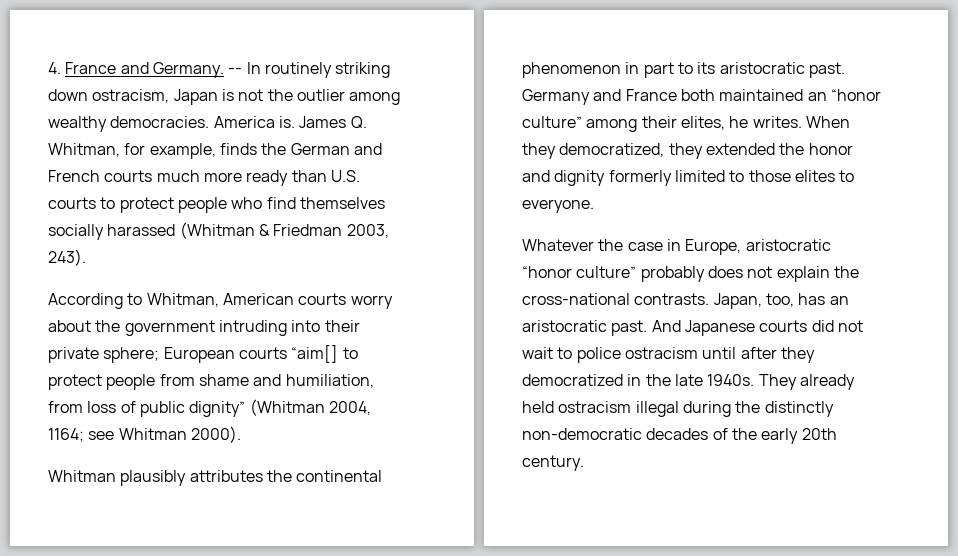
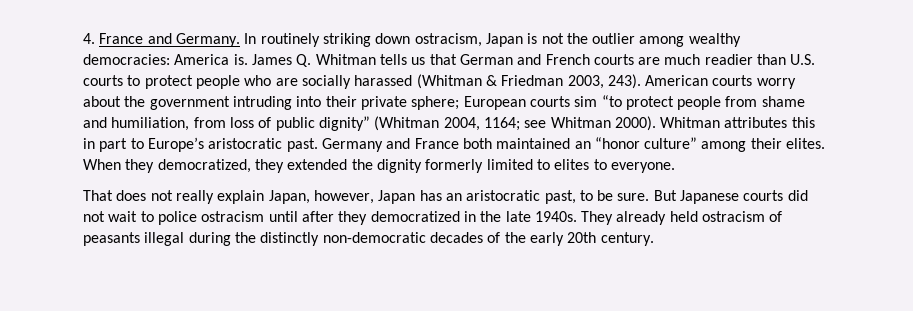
[228,68,243,74] -- -> (240, 40) none
[110,116,210,128] democracies. -> [83,54,170,65] democracies:
[48,143,287,159] Whitman, for example, finds the -> [315,54,457,65] Whitman tells us that
[156,170,289,186] much more ready -> [638,54,753,65] are much readier
[266,197,385,209] find themselves -> [275,78,298,86] are
[48,293,219,309] // According to Whitman, -> (641, 81) none
[291,345,358,363] “aim[] to -> [574,95,622,107] sim “to
[48,470,383,486] [522,62,621,78] // Whitman plausibly attributes the continental phenomenon -> [660,117,815,128] Whitman attributes this
[697,62,716,74] its -> [147,137,204,152] Europe’s
[680,116,802,130] elites, he writes. -> [786,138,826,149] elites.
[808,143,853,155] [522,170,550,182] honor and -> (373, 164) none
[748,170,791,182] those -> (550, 164) none
[522,239,831,255] [522,266,859,282] [522,293,849,309] [522,320,681,336] Whatever the case in Europe, aristocratic “honor culture” probably does not explain the cross-national contrasts. Japan, too, has an aristocratic past. And -> [83,190,677,204] That does not really explain Japan, however, Japan has an aristocratic past, to be sure. But
(632, 407) none -> [769,211,783,222] [83,232,140,246] of peasants

